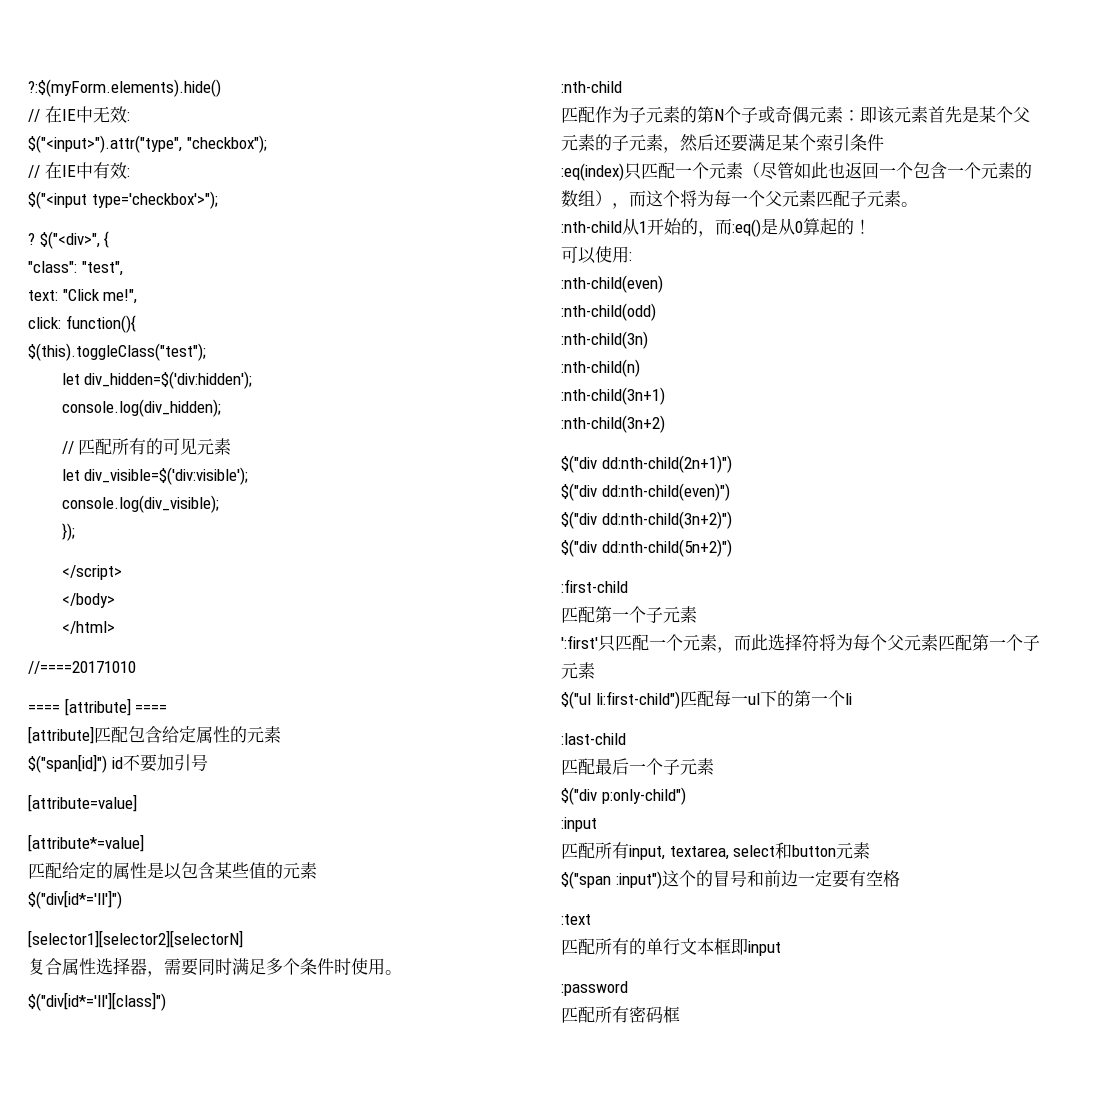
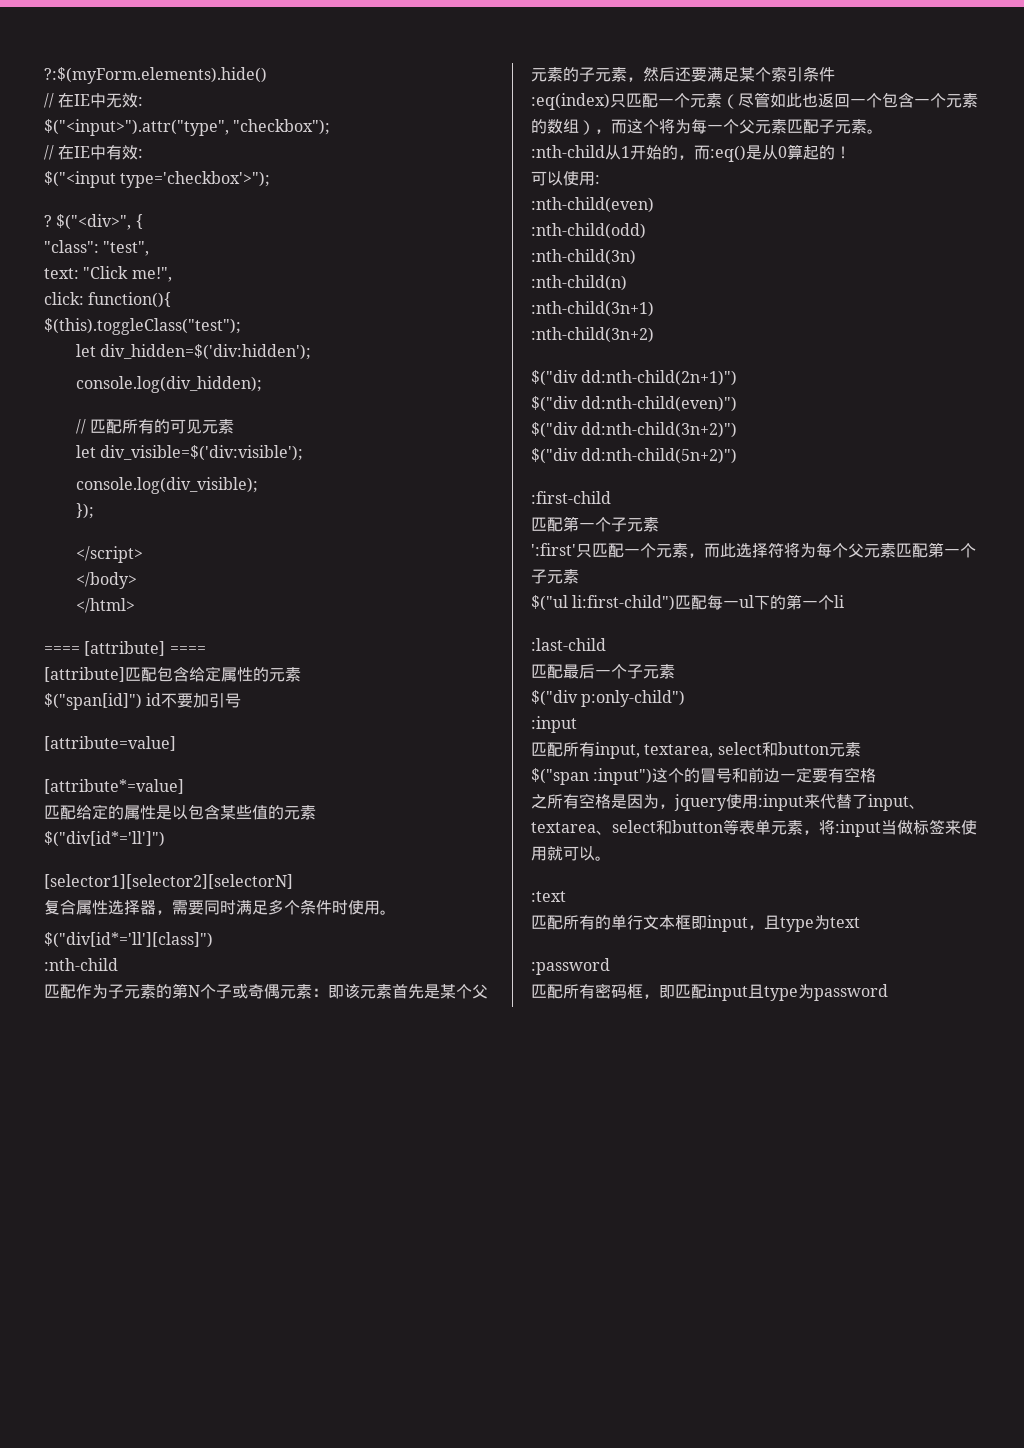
[28,661,136,674] // //====20171010 -> (135, 605) none
(900, 878) none -> [531,793,925,811] [531,819,977,837] [531,846,611,861] // 之所有空格是因为，jquery使用:input来代替了input、textarea、select和button等表单元素，将:input当做标签来使用就可以。
(781, 948) none -> [748,915,860,932] ，且type为text
(680, 1014) none -> [643,984,888,1001] ，即匹配input且type为password

